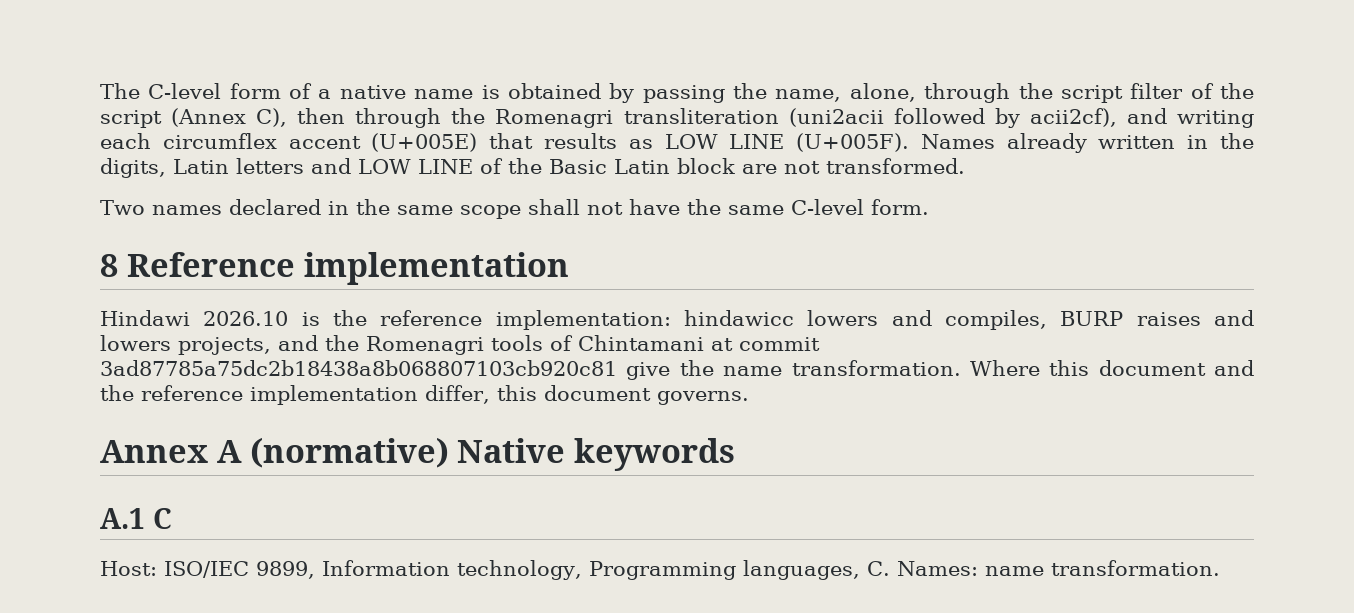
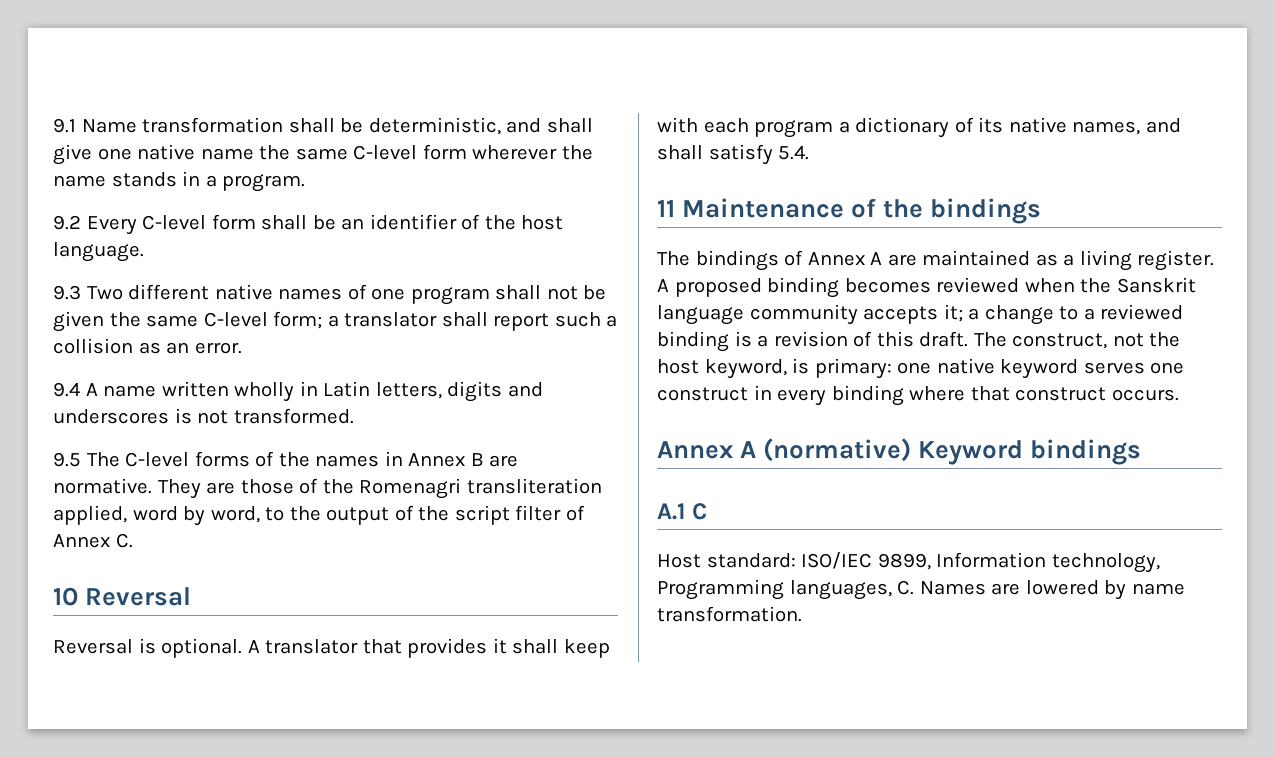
[100,83,1254,103] [100,108,1254,128] [100,133,1254,153] [100,158,965,178] [100,199,929,219] [100,252,569,285] [100,310,1254,330] [100,335,820,355] [100,360,1254,380] [100,385,749,405] The C-level form of a native name is obtained by passing the name, alone, through the script filter of the script (Annex C), then through the Romenagri transliteration (uni2acii followed by acii2cf), and writing each circumflex accent (U+005E) that results as LOW LINE (U+005F). Names already written in the digits, Latin letters and LOW LINE of the Basic Latin block are not transformed. // Two names declared in the same scope shall not have the same C-level form. // 8 Reference implementation // Hindawi 2026.10 is the reference implementation: hindawicc lowers and compiles, BURP raises and lowers projects, and the Romenagri tools of Chintamani at commit 3ad87785a75dc2b18438a8b068807103cb920c81 give the name transformation. Where this document and the reference implementation differ, this document governs. -> [53,117,593,135] [53,144,593,165] [53,171,306,192] [53,214,564,235] [53,242,144,262] [53,284,607,305] [53,311,618,332] [53,338,242,354] [53,381,543,402] [53,408,354,424] [53,451,519,467] [53,478,602,499] [53,505,585,526] [53,533,133,548] [53,587,192,606] [53,638,610,658] [657,117,1181,138] [657,144,810,165] [657,198,1042,224] [657,250,1215,271] [657,277,1196,298] [657,304,1184,325] [657,331,1181,352] [657,358,1185,379] [657,385,1179,406] 9.1 Name transformation shall be deterministic, and shall give one native name the same C-level form wherever the name stands in a program. // 9.2 Every C-level form shall be an identifier of the host language. // 9.3 Two different native names of one program shall not be given the same C-level form; a translator shall report such a collision as an error. // 9.4 A name written wholly in Latin letters, digits and underscores is not transformed. // 9.5 The C-level forms of the names in Annex B are normative. They are those of the Romenagri transliteration applied, word by word, to the output of the script filter of Annex C. // 10 Reversal // Reversal is optional. A translator that provides it shall keep with each program a dictionary of its native names, and shall satisfy 5.4. // 11 Maintenance of the bindings // The bindings of Annex A are maintained as a living register. A proposed binding becomes reviewed when the Sanskrit language community accepts it; a change to a reviewed binding is a revision of this draft. The construct, not the host keyword, is primary: one native keyword serves one construct in every binding where that construct occurs.
[457,438,736,471] Native keywords -> [918,439,1142,465] Keyword bindings
[100,561,157,576] Host: -> [657,553,796,568] Host standard:
[896,561,978,576] Names: -> [919,580,1127,600] Names are lowered by

